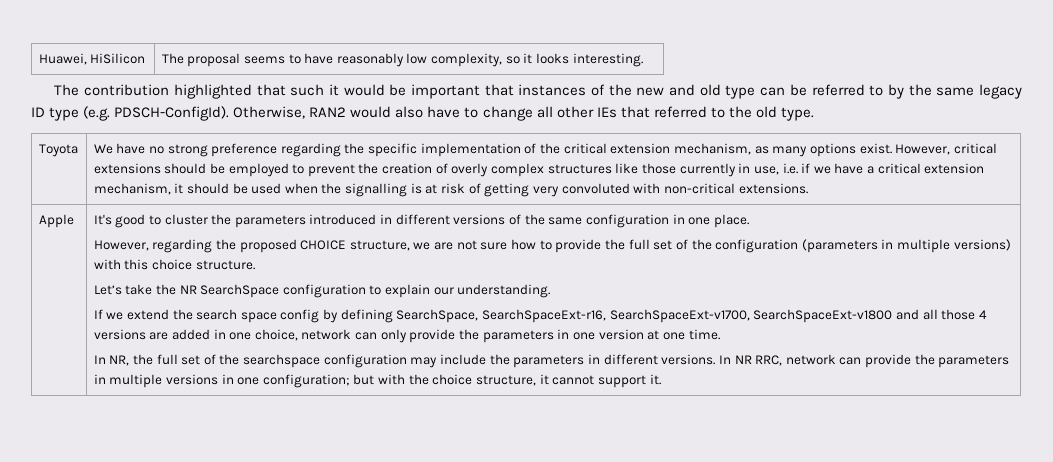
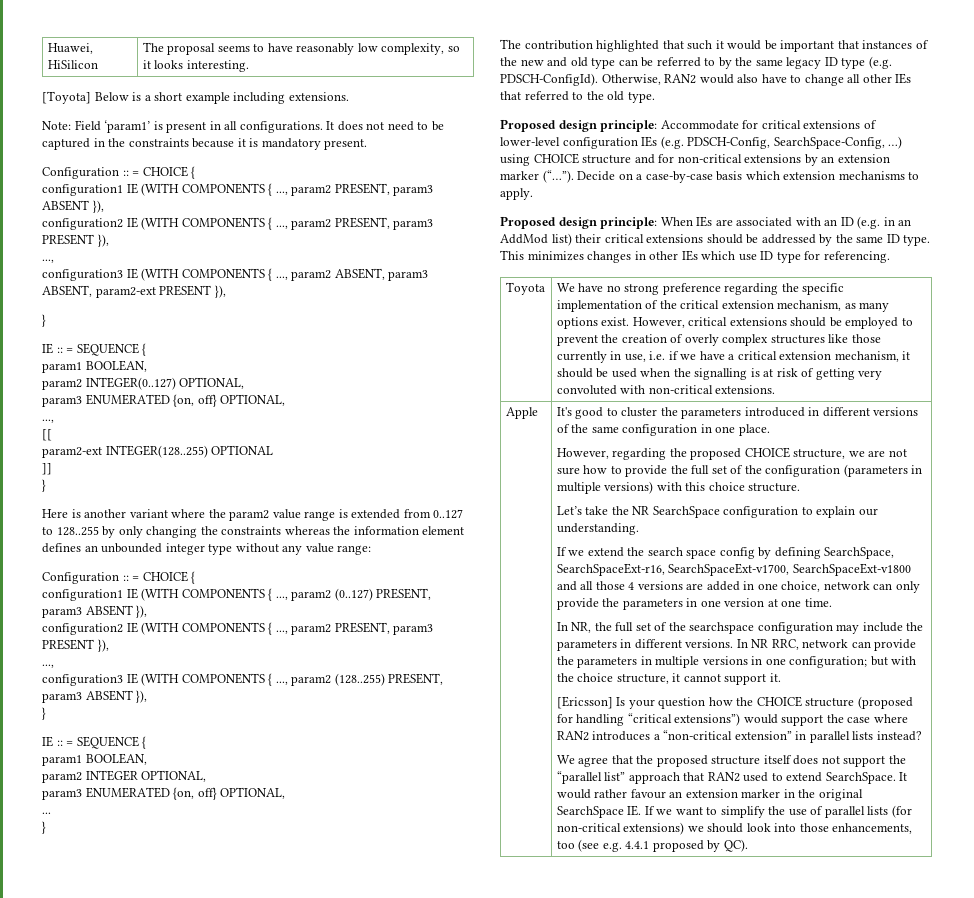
(643, 60) none -> [42,91,349,104] [42,120,444,133] [42,138,368,150] [42,166,196,179] [42,183,434,196] [42,200,104,213] [42,217,434,230] [42,234,109,247] [42,259,54,263] [42,268,429,281] [42,285,226,298] [42,314,46,327] [42,343,147,356] [42,360,147,373] [42,377,245,390] [42,394,286,407] [42,419,54,423] [42,429,52,441] [42,445,274,458] [42,463,52,475] [42,479,46,492] [42,509,464,521] [42,526,465,538] [42,543,372,555] [42,571,196,584] [42,588,432,601] [42,605,148,618] [42,622,434,635] [42,639,109,652] [42,664,54,668] [42,673,444,686] [42,690,148,703] [42,707,46,720] [42,736,147,749] [42,753,147,766] [42,770,207,783] [42,787,286,800] [42,812,51,814] [42,821,46,834] // [Toyota] Below is a short example including extensions. // Note: Field ‘param1’ is present in all configurations. It does not need to be captured in the constraints because it is mandatory present. // Configuration :: = CHOICE { // configuration1 IE (WITH COMPONENTS { ..., param2 PRESENT, param3 ABSENT }), // configuration2 IE (WITH COMPONENTS { ..., param2 PRESENT, param3 PRESENT }), // ..., // configuration3 IE (WITH COMPONENTS { ..., param2 ABSENT, param3 ABSENT, param2-ext PRESENT }), // } // IE :: = SEQUENCE { // param1 BOOLEAN, // param2 INTEGER(0..127) OPTIONAL, // param3 ENUMERATED {on, off} OPTIONAL, // ..., // [[ // param2-ext INTEGER(128..255) OPTIONAL // ]] // } // Here is another variant where the param2 value range is extended from 0..127 to 128..255 by only changing the constraints whereas the information element defines an unbounded integer type without any value range: // Configuration :: = CHOICE { // configuration1 IE (WITH COMPONENTS { ..., param2 (0..127) PRESENT, param3 ABSENT }), // configuration2 IE (WITH COMPONENTS { ..., param2 PRESENT, param3 PRESENT }), // ..., // configuration3 IE (WITH COMPONENTS { ..., param2 (128..255) PRESENT, param3 ABSENT }), // } // IE :: = SEQUENCE { // param1 BOOLEAN, // param2 INTEGER OPTIONAL, // param3 ENUMERATED {on, off} OPTIONAL, // ... // }
(814, 114) none -> [500,119,877,132] [500,136,903,149] [500,153,890,166] [500,170,920,183] [500,188,533,200] [500,216,912,229] [500,233,931,246] [500,250,890,263] // Proposed design principle: Accommodate for critical extensions of lower-level configuration IEs (e.g. PDSCH-Config, SearchSpace-Config, …) using CHOICE structure and for non-critical extensions by an extension marker (“…”). Decide on a case-by-case basis which extension mechanisms to apply. // Proposed design principle: When IEs are associated with an ID (e.g. in an AddMod list) their critical extensions should be addressed by the same ID type. This minimizes changes in other IEs which use ID type for referencing.
(661, 379) none -> [556,696,913,709] [556,713,908,726] [556,730,922,743] [556,755,906,767] [556,771,908,784] [556,789,863,801] [556,805,912,818] [556,822,913,835] [556,839,748,852] // [Ericsson] Is your question how the CHOICE structure (proposed for handling “critical extensions”) would support the case where RAN2 introduces a “non-critical extension” in parallel lists instead? // We agree that the proposed structure itself does not support the “parallel list” approach that RAN2 used to extend SearchSpace. It would rather favour an extension marker in the original SearchSpace IE. If we want to simplify the use of parallel lists (for non-critical extensions) we should look into those enhancements, too (see e.g. 4.4.1 proposed by QC).

